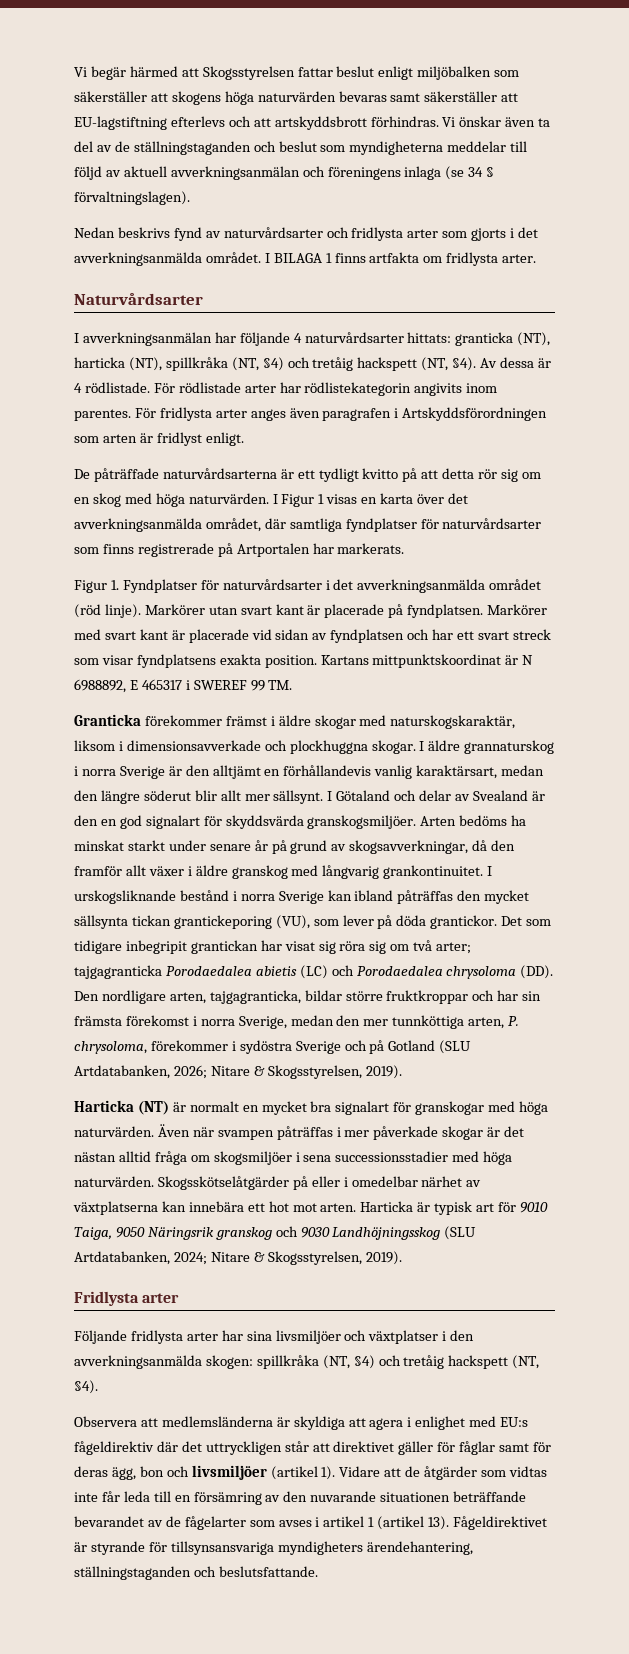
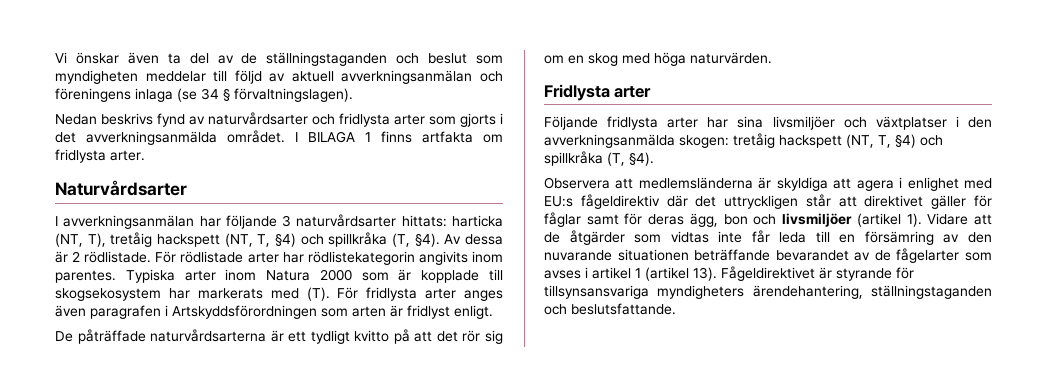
[74,66,520,80] [74,91,519,105] [74,116,456,130] Vi begär härmed att Skogsstyrelsen fattar beslut enligt miljöbalken som säkerställer att skogens höga naturvärden bevaras samt säkerställer att EU-lagstiftning efterlevs och att artskyddsbrott förhindras. Vi -> [55,52,67,63] Vi
[349,141,444,155] myndigheterna -> [55,70,138,84] myndigheten
[293,333,302,343] 4 -> [282,215,292,227] 3
[455,332,551,346] [74,357,449,371] granticka (NT), harticka (NT), spillkråka (NT, §4) och tretåig hackspett (NT, -> [451,215,503,227] [55,232,410,247] harticka (NT, T), tretåig hackspett (NT, T, §4) och spillkråka (T,
[74,383,82,393] 4 -> [72,251,81,262] 2
(131, 415) none -> [125,269,503,283] [55,287,330,301] Typiska arter inom Natura 2000 som är kopplade till skogsekosystem har markerats med (T).
[442,468,475,479] detta -> [436,331,458,342] det
[272,493,468,507] [74,518,542,532] [74,543,405,557] [74,579,542,593] [74,604,548,618] [74,629,551,643] [74,654,534,668] [74,679,293,693] [74,714,516,729] [74,740,555,754] [74,765,545,779] [74,790,545,804] [74,815,527,829] [74,840,516,854] [74,865,493,879] [74,890,530,904] [74,915,552,929] [74,940,472,954] [74,965,554,979] [74,990,542,1004] [74,1015,520,1029] [74,1040,472,1054] [74,1065,402,1079] [74,1100,549,1115] [74,1124,525,1140] [74,1151,513,1165] [74,1176,482,1190] [73,1201,548,1215] [74,1226,477,1240] [74,1251,402,1265] I Figur 1 visas en karta över det avverkningsanmälda området, där samtliga fyndplatser för naturvårdsarter som finns registrerade på Artportalen har markerats. // Figur 1. Fyndplatser för naturvårdsarter i det avverkningsanmälda området (röd linje). Markörer utan svart kant är placerade på fyndplatsen. Markörer med svart kant är placerade vid sidan av fyndplatsen och har ett svart streck som visar fyndplatsens exakta position. Kartans mittpunktskoordinat är N 6988892, E 465317 i SWEREF 99 TM. // Granticka förekommer främst i äldre skogar med naturskogskaraktär, liksom i dimensionsavverkade och plockhuggna skogar. I äldre grannaturskog i norra Sverige är den alltjämt en förhållandevis vanlig karaktärsart, medan den längre söderut blir allt mer sällsynt. I Götaland och delar av Svealand är den en god signalart för skyddsvärda granskogsmiljöer. Arten bedöms ha minskat starkt under senare år på grund av skogsavverkningar, då den framför allt växer i äldre granskog med långvarig grankontinuitet. I urskogsliknande bestånd i norra Sverige kan ibland påträffas den mycket sällsynta tickan grantickeporing (VU), som lever på döda grantickor. Det som tidigare inbegripit grantickan har visat sig röra sig om två arter; tajgagranticka Porodaedalea abietis (LC) och Porodaedalea chrysoloma (DD). Den nordligare arten, tajgagranticka, bildar större fruktkroppar och har sin främsta förekomst i norra Sverige, medan den mer tunnköttiga arten, P. chrysoloma, förekommer i sydöstra Sverige och på Gotland (SLU Artdatabanken, 2026; Nitare & Skogsstyrelsen, 2019). // Harticka (NT) är normalt en mycket bra signalart för granskogar med höga naturvärden. Även när svampen påträffas i mer påverkade skogar är det nästan alltid fråga om skogsmiljöer i sena successionsstadier med höga naturvärden. Skogsskötselåtgärder på eller i omedelbar närhet av växtplatserna kan innebära ett hot mot arten. Harticka är typisk art för 9010 Taiga, 9050 Näringsrik granskog och 9030 Landhöjningsskog (SLU Artdatabanken, 2024; Nitare & Skogsstyrelsen, 2019). -> (772, 58) none
[256,1355,540,1369] spillkråka (NT, §4) och tretåig hackspett (NT, -> [733,133,943,148] [544,151,625,166] tretåig hackspett (NT, T, §4) och spillkråka (T,

